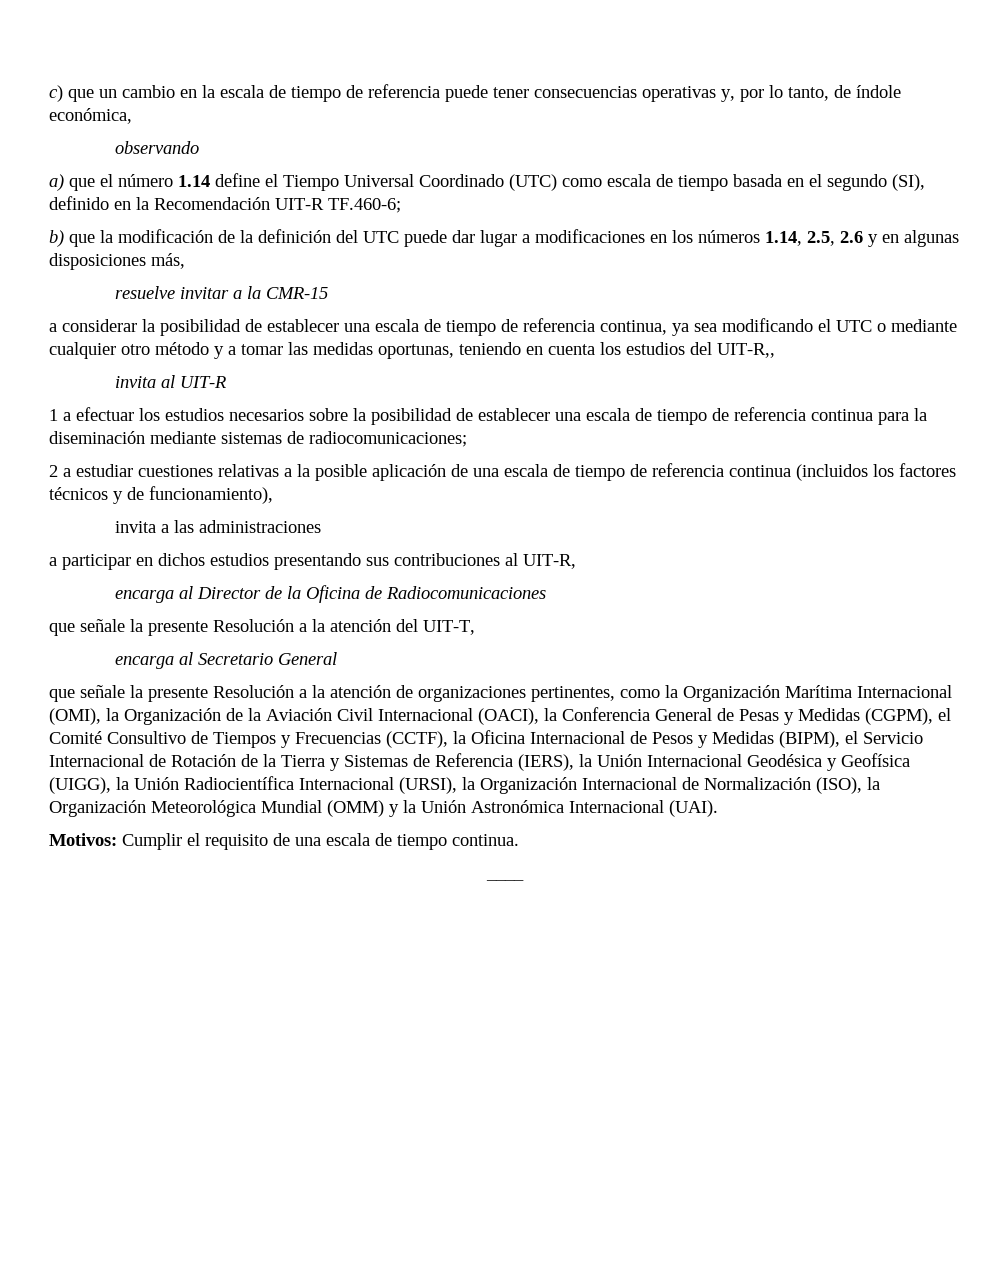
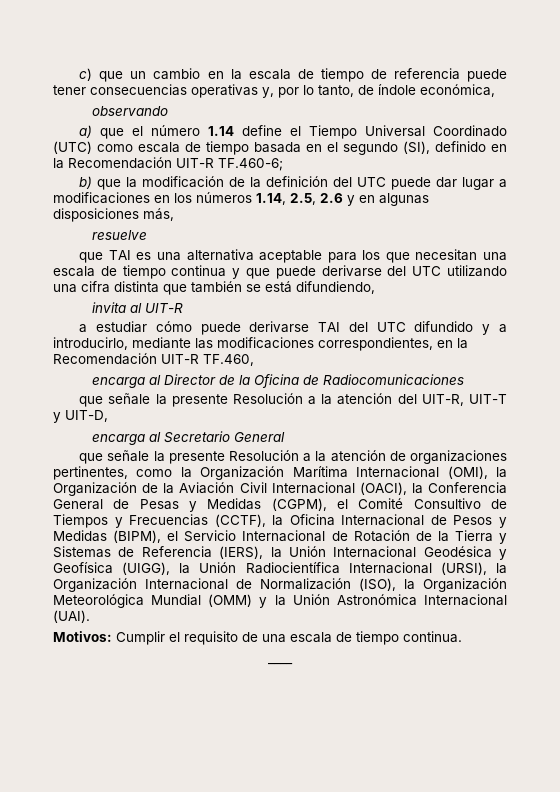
[179,286,328,299] [49,318,957,336] [49,342,775,359] [114,375,226,388] [49,407,927,425] [49,431,467,447] [49,463,956,481] [49,486,273,504] [114,520,321,533] [49,553,576,570] invitar a la CMR-15 // a considerar la posibilidad de establecer una escala de tiempo de referencia continua, ya sea modificando el UTC o mediante cualquier otro método y a tomar las medidas oportunas, teniendo en cuenta los estudios del UIT-R,, // invita al UIT-R // 1 a efectuar los estudios necesarios sobre la posibilidad de establecer una escala de tiempo de referencia continua para la diseminación mediante sistemas de radiocomunicaciones; // 2 a estudiar cuestiones relativas a la posible aplicación de una escala de tiempo de referencia continua (incluidos los factores técnicos y de funcionamiento), // invita a las administraciones // a participar en dichos estudios presentando sus contribuciones al UIT-R, -> [79,249,508,263] [53,265,508,279] [53,281,375,295] [92,302,184,313] [79,321,508,335] [53,337,468,351] [53,353,254,366] // que TAI es una alternativa aceptable para los que necesitan una escala de tiempo continua y que puede derivarse del UTC utilizando una cifra distinta que también se está difundiendo, // invita al UIT-R // a estudiar cómo puede derivarse TAI del UTC difundido y a introducirlo, mediante las modificaciones correspondientes, en la Recomendación UIT-R TF.460,
[423,620,475,635] UIT-T, -> [421,394,507,406] [53,410,108,423] UIT-R, UIT-T y UIT-D,

